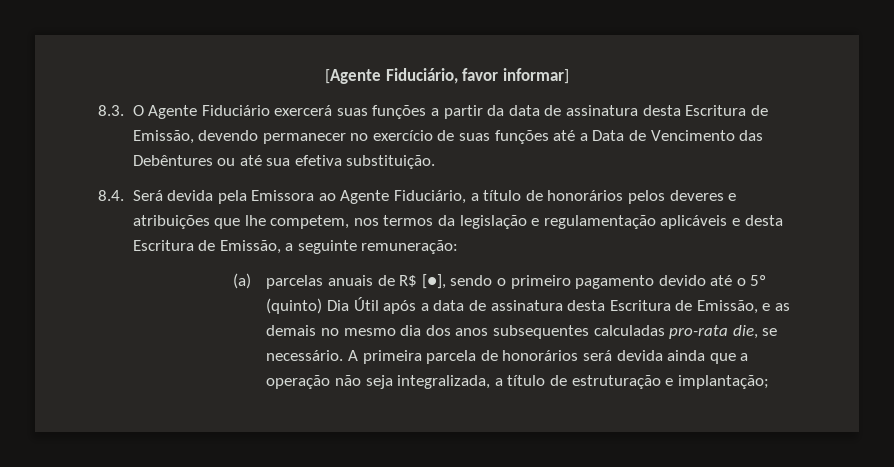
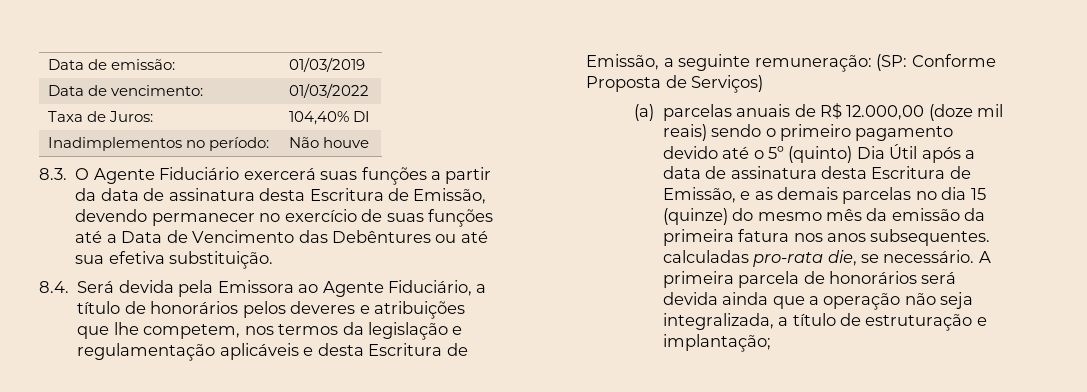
[325,68,569,84] [Agente Fiduciário, favor informar] -> [47,59,175,70] [288,57,365,72] [47,85,203,96] [288,83,369,98] [47,111,153,122] [288,111,370,125] [47,137,269,151] [288,137,369,148] Data de emissão: | 01/03/2019 // Data de vencimento: | 01/03/2022 // Taxa de Juros: | 104,40% DI // Inadimplementos no período: | Não houve
(459, 247) none -> [876,54,996,71] [586,75,764,93] (SP: Conforme Proposta de Serviços)
[421,274,446,289] [●], -> [846,104,1004,121] [662,124,707,141] 12.000,00 (doze mil reais)
[320,325,589,339] no mesmo dia dos anos subsequentes -> [842,187,986,204] [662,208,986,225] [662,229,991,246] parcelas no dia 15 (quinze) do mesmo mês da emissão da primeira fatura nos anos subsequentes.

